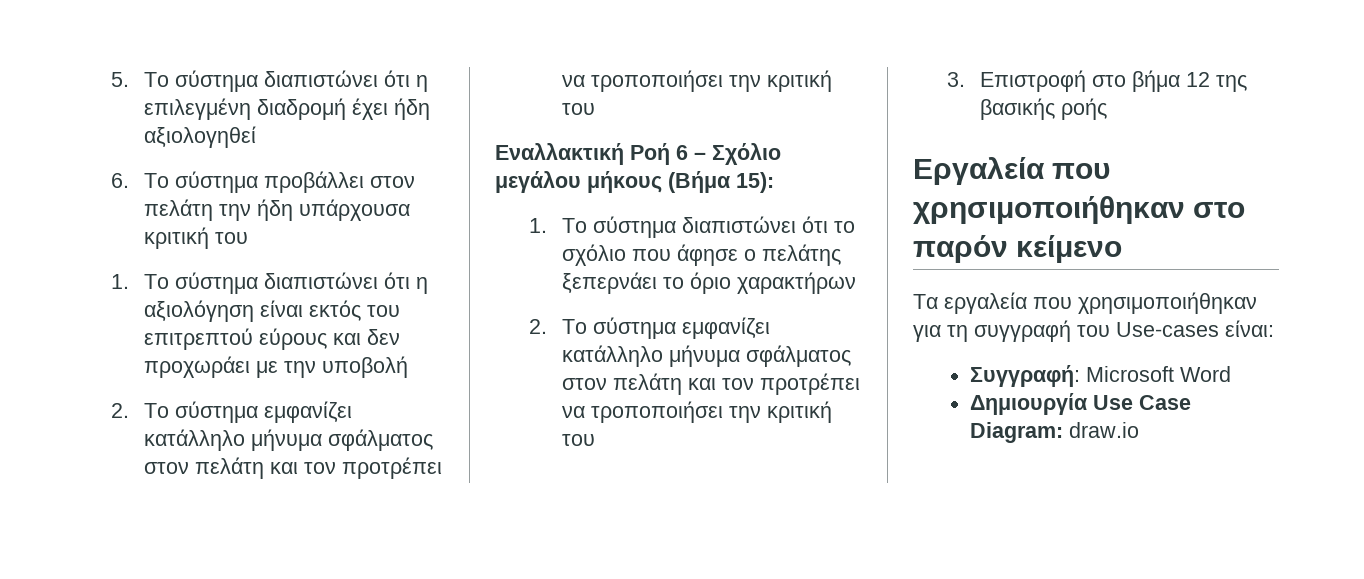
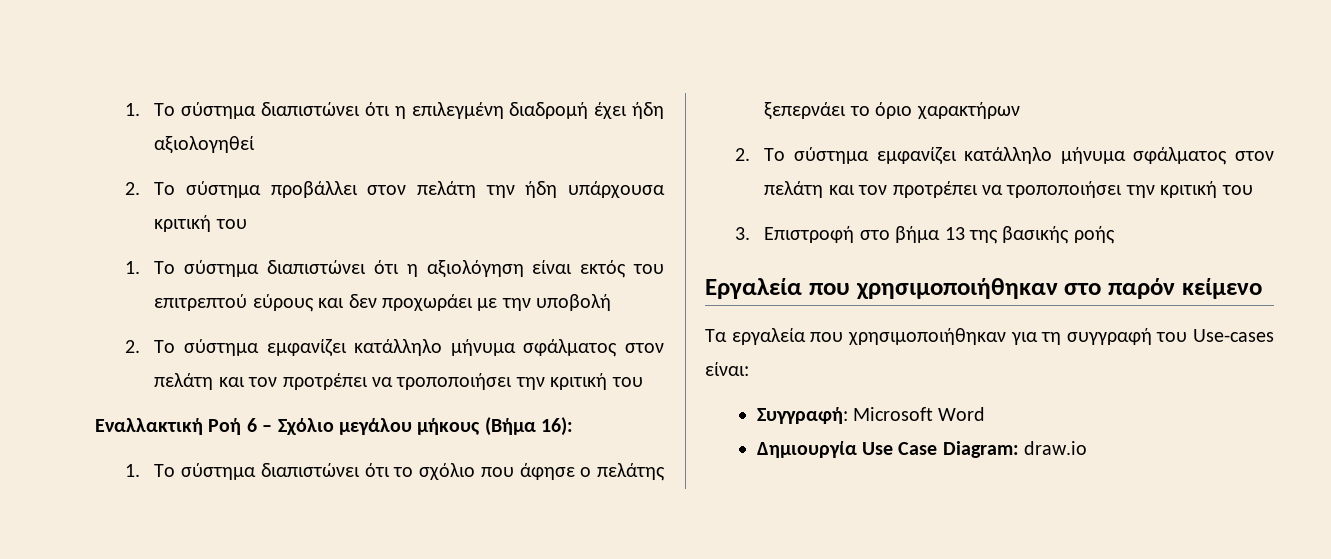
[110,72,129,87] 5. -> [124,103,140,116] 1.
[110,173,129,188] 6. -> [124,182,140,195] 2.
[736,172,774,193] 15): -> [541,417,574,436] 16):
[1186,72,1211,87] 12 -> [944,227,965,240] 13

